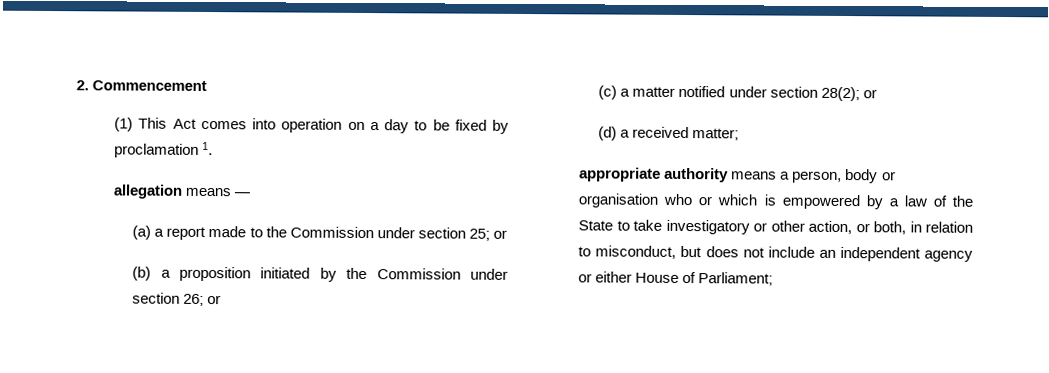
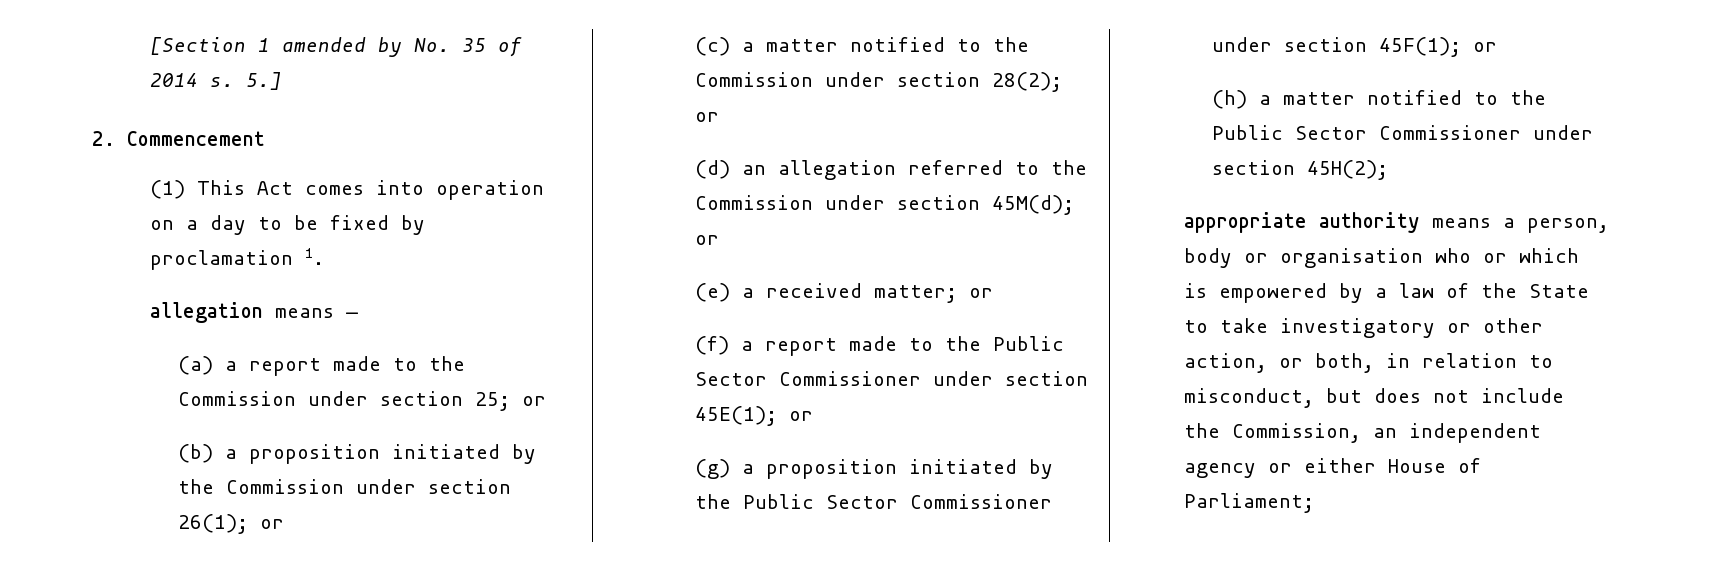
(76, 85) none -> [149,37,522,57] [149,72,282,90] [Section 1 amended by No. 35 of 2014 s. 5.] //
[183,293,205,306] 26; -> [178,514,249,534] 26(1);
(726, 91) none -> [957,37,1030,52] [695,72,814,87] to the Commission
[620,126,740,141] a received matter; -> [742,160,1088,180] [695,195,1075,215] [695,235,720,245] [695,283,994,303] [695,336,1065,356] [695,371,1089,386] [695,406,814,426] [695,459,1054,479] [695,494,1053,509] [1212,37,1498,57] [1212,90,1547,109] [1212,125,1594,140] [1212,160,1389,180] an allegation referred to the Commission under section 45M(d); or // (e) a received matter; or // (f) a report made to the Public Sector Commissioner under section 45E(1); or // (g) a proposition initiated by the Public Sector Commissioner under section 45F(1); or // (h) a matter notified to the Public Sector Commissioner under section 45H(2);
(815, 252) none -> [1183,423,1361,443] the Commission,

